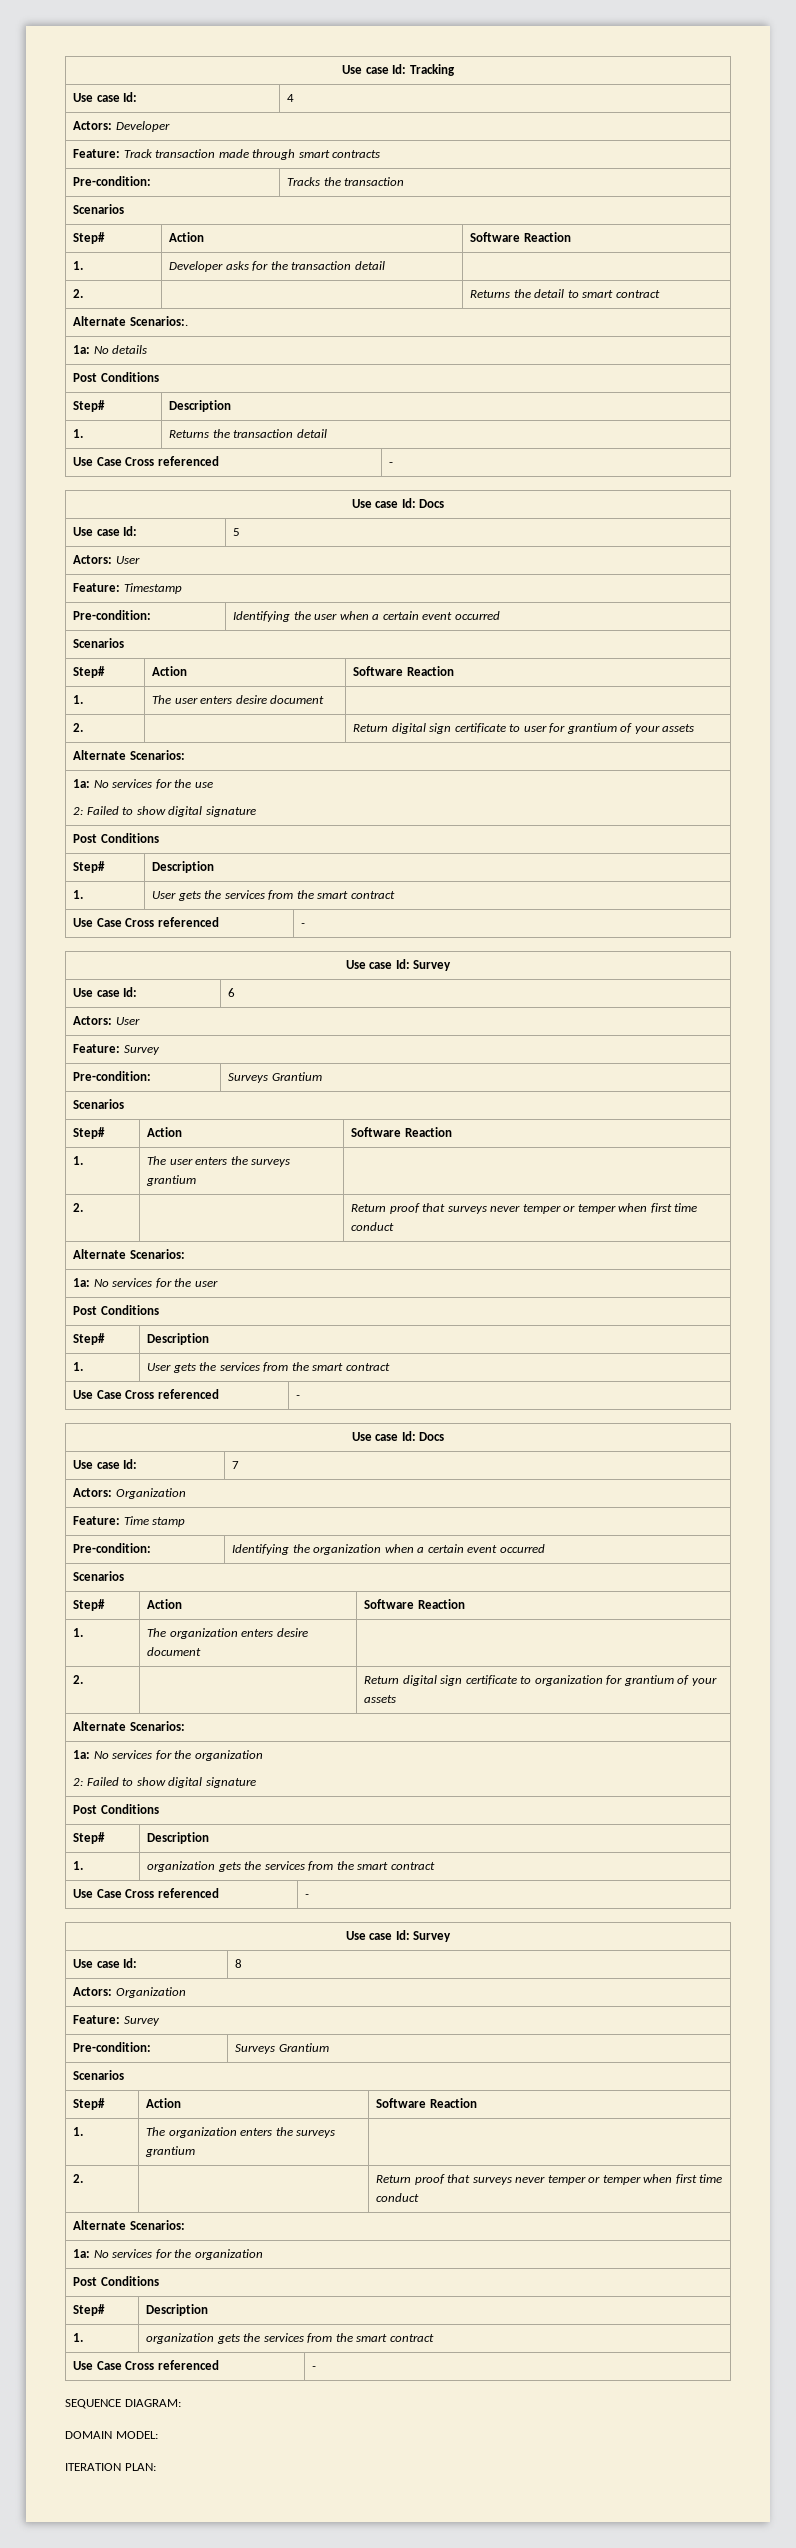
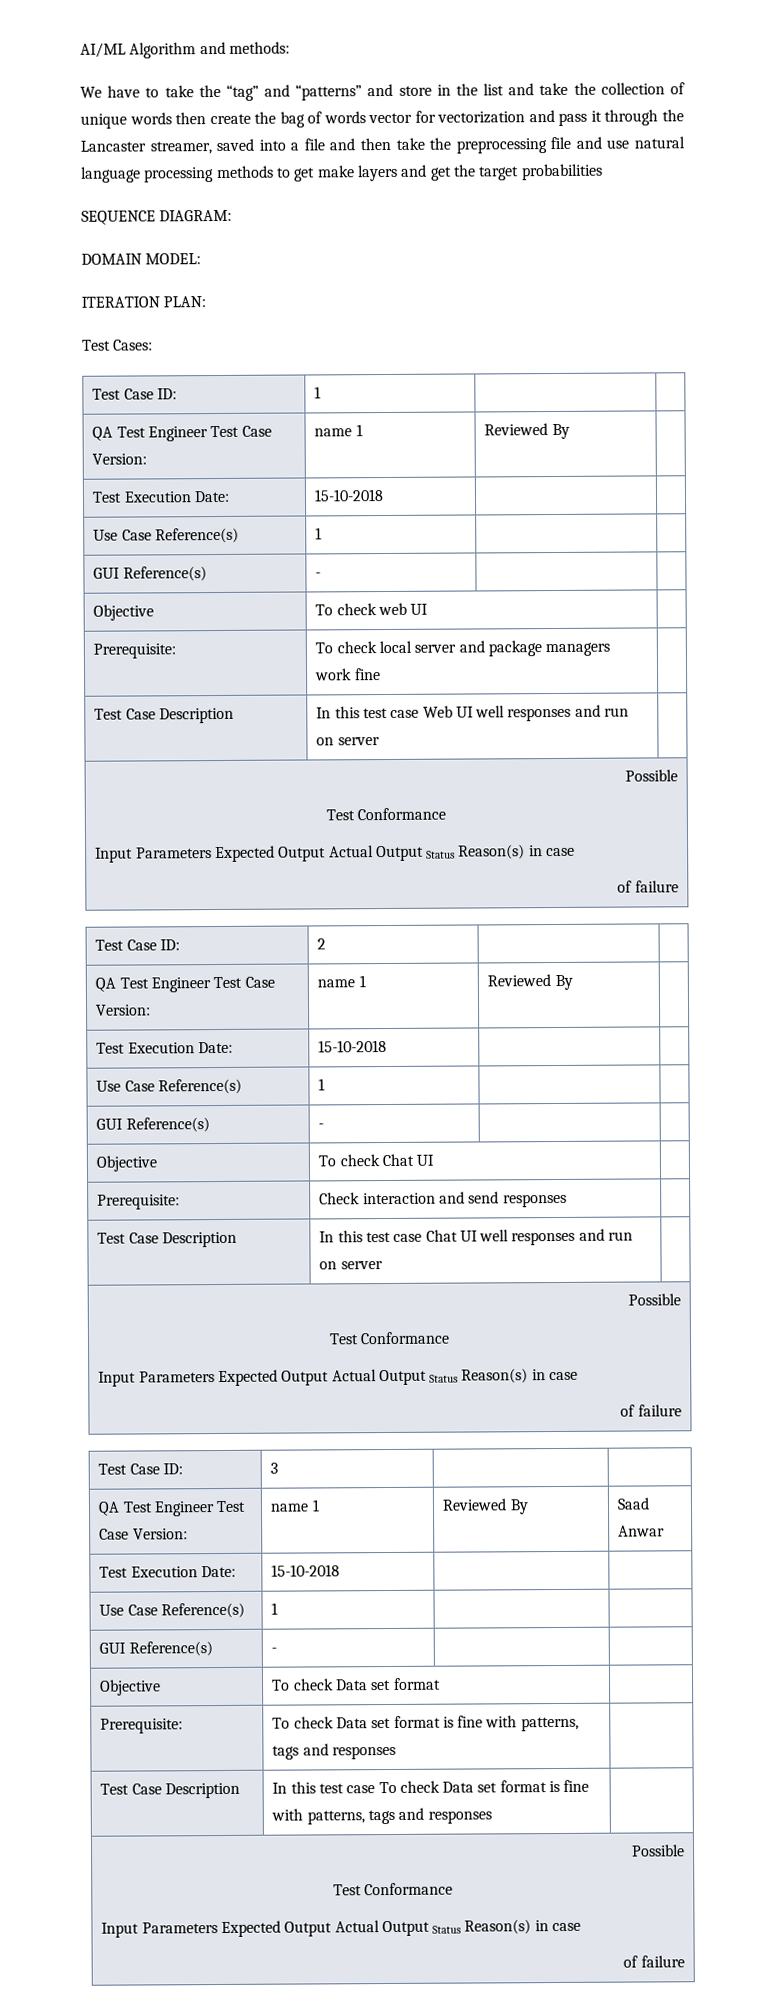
[342,64,455,76] [73,92,138,102] [287,94,295,102] [73,121,170,132] [73,149,381,160] [73,176,152,186] [287,177,405,186] [73,204,125,214] [73,232,106,244] [169,232,205,242] [470,232,571,242] [73,261,84,270] [169,261,385,272] [73,289,84,298] [470,289,660,298] [73,316,188,326] [73,345,148,354] [73,372,159,382] [73,400,106,412] [169,400,232,412] [73,429,84,438] [169,429,327,438] [73,456,219,466] [389,462,394,466] [351,498,445,508] [73,526,138,536] [233,528,241,536] [73,555,140,564] [73,583,182,594] [73,610,152,620] [233,611,500,622] [73,638,125,648] [73,666,106,678] [152,666,188,676] [353,666,454,676] [73,695,84,704] [152,695,325,704] [73,723,84,732] [353,723,695,734] [73,750,185,760] [73,779,213,789] [73,806,256,817] [73,833,159,843] [73,861,106,873] [152,861,215,873] [73,890,84,899] [152,890,395,901] [73,917,219,927] [301,923,306,927] [345,959,452,971] [73,987,138,997] [228,988,236,997] [73,1016,140,1025] [73,1044,160,1055] [73,1071,152,1081] [228,1072,322,1083] [73,1099,125,1109] [73,1127,106,1139] [147,1127,183,1137] [351,1127,452,1137] [73,1156,84,1165] [147,1156,291,1167] [146,1175,197,1186] [73,1203,84,1212] [351,1203,698,1214] [351,1222,395,1231] [73,1249,185,1259] [73,1278,218,1288] [73,1305,159,1315] [73,1333,106,1345] [147,1333,210,1345] [73,1362,84,1371] [147,1362,390,1373] [73,1389,219,1399] [296,1395,301,1399] [351,1431,445,1441] [73,1459,138,1469] [232,1461,240,1469] [73,1488,186,1499] [73,1516,186,1527] [73,1543,152,1553] [232,1544,545,1555] [73,1571,125,1581] [73,1599,106,1611] [147,1599,183,1609] [364,1599,465,1609] [73,1628,84,1637] [147,1628,308,1639] [147,1647,202,1656] [73,1675,84,1684] [364,1675,717,1686] [364,1695,397,1703] [73,1721,185,1731] [73,1750,263,1761] [73,1777,256,1788] [73,1804,159,1814] [73,1832,106,1844] [147,1832,210,1844] [73,1861,84,1870] [147,1861,435,1872] [73,1888,219,1898] [305,1894,310,1898] [345,1930,452,1942] [73,1958,138,1968] [235,1959,243,1968] [73,1987,186,1998] [73,2015,160,2026] [73,2042,152,2052] [235,2043,329,2054] [73,2070,125,2080] [73,2098,106,2110] [146,2098,182,2108] [376,2098,477,2108] [73,2127,84,2136] [146,2127,336,2138] [145,2146,196,2157] [73,2174,84,2183] [376,2174,723,2185] [376,2193,420,2202] [73,2220,185,2230] [73,2249,263,2260] [73,2276,159,2286] [73,2304,106,2316] [146,2304,209,2316] [73,2333,84,2342] [146,2333,434,2344] [73,2360,219,2370] [312,2366,317,2370] Use case Id: Tracking // Use case Id: | 4 // Actors: Developer // Feature: Track transaction made through smart contracts // Pre-condition: | Tracks the transaction // Scenarios // Step# | Action | Software Reaction // 1. | Developer asks for the transaction detail | // 2. | | Returns the detail to smart contract // Alternate Scenarios:. // 1a: No details // Post Conditions // Step# | Description // 1. | Returns the transaction detail // Use Case Cross referenced | - // Use case Id: Docs // Use case Id: | 5 // Actors: User // Feature: Timestamp // Pre-condition: | Identifying the user when a certain event occurred // Scenarios // Step# | Action | Software Reaction // 1. | The user enters desire document | // 2. | | Return digital sign certificate to user for grantium of your assets // Alternate Scenarios: // 1a: No services for the use // 2: Failed to show digital signature // Post Conditions // Step# | Description // 1. | User gets the services from the smart contract // Use Case Cross referenced | - // Use case Id: Survey // Use case Id: | 6 // Actors: User // Feature: Survey // Pre-condition: | Surveys Grantium // Scenarios // Step# | Action | Software Reaction // 1. | The user enters the surveys grantium | // 2. | | Return proof that surveys never temper or temper when first time conduct // Alternate Scenarios: // 1a: No services for the user // Post Conditions // Step# | Description // 1. | User gets the services from the smart contract // Use Case Cross referenced | - // Use case Id: Docs // Use case Id: | 7 // Actors: Organization // Feature: Time stamp // Pre-condition: | Identifying the organization when a certain event occurred // Scenarios // Step# | Action | Software Reaction // 1. | The organization enters desire document | // 2. | | Return digital sign certificate to organization for grantium of your assets // Alternate Scenarios: // 1a: No services for the organization // 2: Failed to show digital signature // Post Conditions // Step# | Description // 1. | organization gets the services from the smart contract // Use Case Cross referenced | - // Use case Id: Survey // Use case Id: | 8 // Actors: Organization // Feature: Survey // Pre-condition: | Surveys Grantium // Scenarios // Step# | Action | Software Reaction // 1. | The organization enters the surveys grantium | // 2. | | Return proof that surveys never temper or temper when first time conduct // Alternate Scenarios: // 1a: No services for the organization // Post Conditions // Step# | Description // 1. | organization gets the services from the smart contract // Use Case Cross referenced | - -> [80,41,290,59] [80,82,685,101] [80,109,685,129] [80,136,685,155] [81,163,603,183] AI/ML Algorithm and methods: // We have to take the “tag” and “patterns” and store in the list and take the collection of unique words then create the bag of words vector for vectorization and pass it through the Lancaster streamer, saved into a file and then take the preprocessing file and use natural language processing methods to get make layers and get the target probabilities
(156, 2467) none -> [82,339,154,351] [92,388,177,400] [314,386,322,399] [92,425,272,442] [92,453,148,465] [314,424,363,437] [484,423,570,440] [92,490,230,503] [314,489,385,502] [93,527,239,544] [315,527,323,540] [93,566,207,582] [315,572,322,578] [93,604,155,621] [315,602,429,616] [93,643,177,659] [315,640,611,657] [315,668,381,681] [94,707,234,724] [316,704,630,722] [316,737,380,746] [624,769,678,782] [325,807,447,821] [95,844,576,863] [617,880,679,893] [95,939,180,951] [317,938,327,950] [95,976,275,993] [95,1004,152,1016] [317,975,366,988] [487,974,573,991] [96,1041,233,1054] [318,1040,388,1053] [96,1078,242,1095] [318,1078,326,1091] [96,1117,210,1133] [318,1123,325,1129] [96,1155,158,1172] [318,1153,435,1167] [97,1194,181,1210] [319,1191,567,1208] [97,1231,237,1248] [319,1228,634,1246] [319,1261,383,1270] [627,1293,681,1306] [328,1331,451,1345] [98,1368,579,1387] [620,1404,682,1417] [98,1463,183,1475] [270,1462,279,1474] [98,1500,247,1517] [99,1528,188,1540] [270,1499,320,1512] [442,1498,529,1515] [617,1497,651,1510] [618,1525,666,1537] [99,1565,236,1578] [271,1564,341,1577] [99,1602,245,1619] [271,1602,279,1615] [99,1641,213,1657] [271,1647,278,1653] [100,1679,162,1696] [272,1677,441,1691] [100,1718,184,1734] [272,1715,579,1732] [272,1743,396,1760] [100,1782,240,1799] [272,1779,590,1794] [271,1807,492,1825] [630,1844,685,1857] [332,1882,454,1896] [101,1919,582,1938] [623,1955,685,1968] // Test Cases: // Test Case ID: | 1 | | // QA Test Engineer Test Case Version: | name 1 | Reviewed By | // Test Execution Date: | 15-10-2018 | | // Use Case Reference(s) | 1 | | // GUI Reference(s) | - | | // Objective | To check web UI | // Prerequisite: | To check local server and package managers work fine | // Test Case Description | In this test case Web UI well responses and run on server | // Possible // Test Conformance // Input Parameters Expected Output Actual Output Status Reason(s) in case // of failure // Test Case ID: | 2 | | // QA Test Engineer Test Case Version: | name 1 | Reviewed By | // Test Execution Date: | 15-10-2018 | | // Use Case Reference(s) | 1 | | // GUI Reference(s) | - | | // Objective | To check Chat UI | // Prerequisite: | Check interaction and send responses | // Test Case Description | In this test case Chat UI well responses and run on server | // Possible // Test Conformance // Input Parameters Expected Output Actual Output Status Reason(s) in case // of failure // Test Case ID: | 3 | | // QA Test Engineer Test Case Version: | name 1 | Reviewed By | Saad Anwar // Test Execution Date: | 15-10-2018 | | // Use Case Reference(s) | 1 | | // GUI Reference(s) | - | | // Objective | To check Data set format | // Prerequisite: | To check Data set format is fine with patterns, tags and responses | // Test Case Description | In this test case To check Data set format is fine with patterns, tags and responses | // Possible // Test Conformance // Input Parameters Expected Output Actual Output Status Reason(s) in case // of failure

